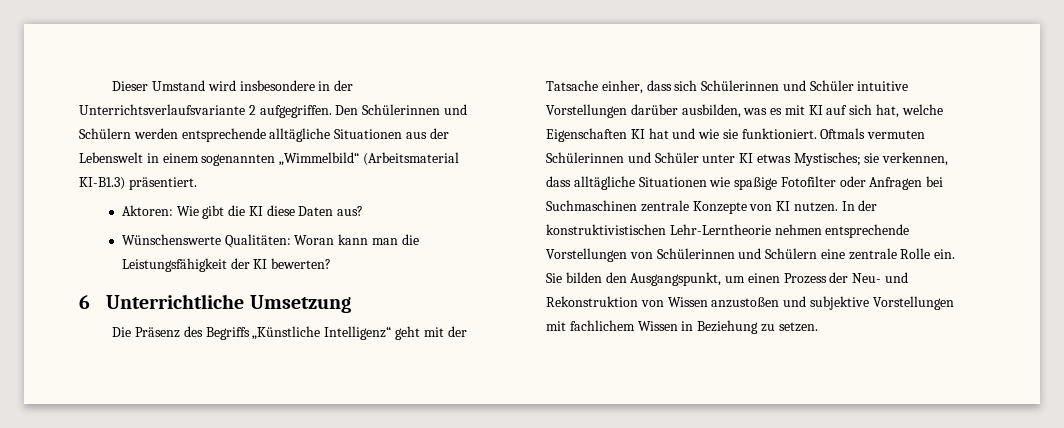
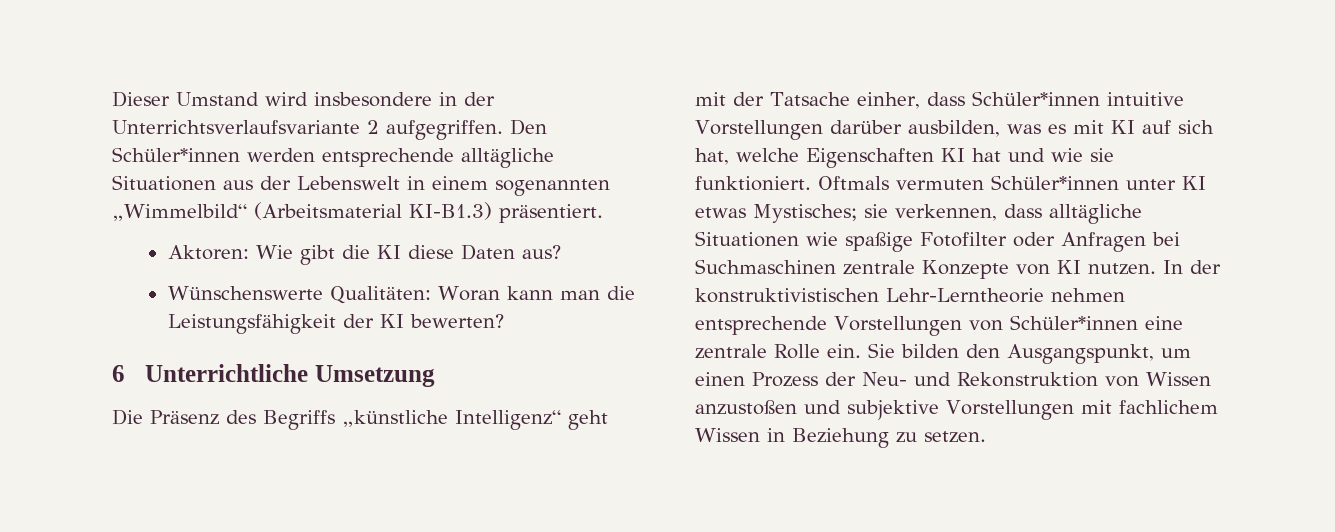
[362,104,467,115] [79,128,131,139] Schülerinnen und Schülern -> [112,147,240,162] Schüler*innen
[252,326,321,340] „Künstliche -> [342,410,448,427] „künstliche
[674,80,854,91] sich Schülerinnen und Schüler -> [971,91,1100,106] Schüler*innen
[546,152,699,163] Schülerinnen und Schüler -> [991,175,1119,190] Schüler*innen
[656,248,818,259] Schülerinnen und Schülern -> [1009,315,1138,330] Schüler*innen

